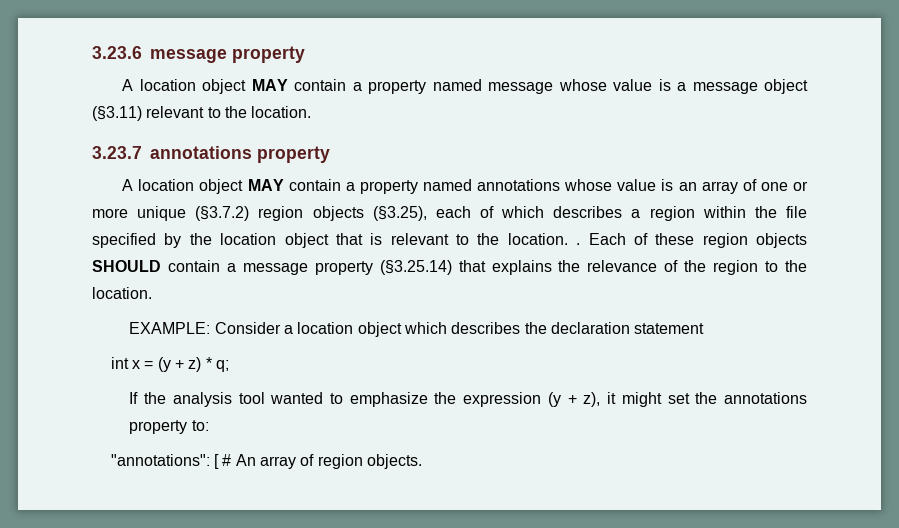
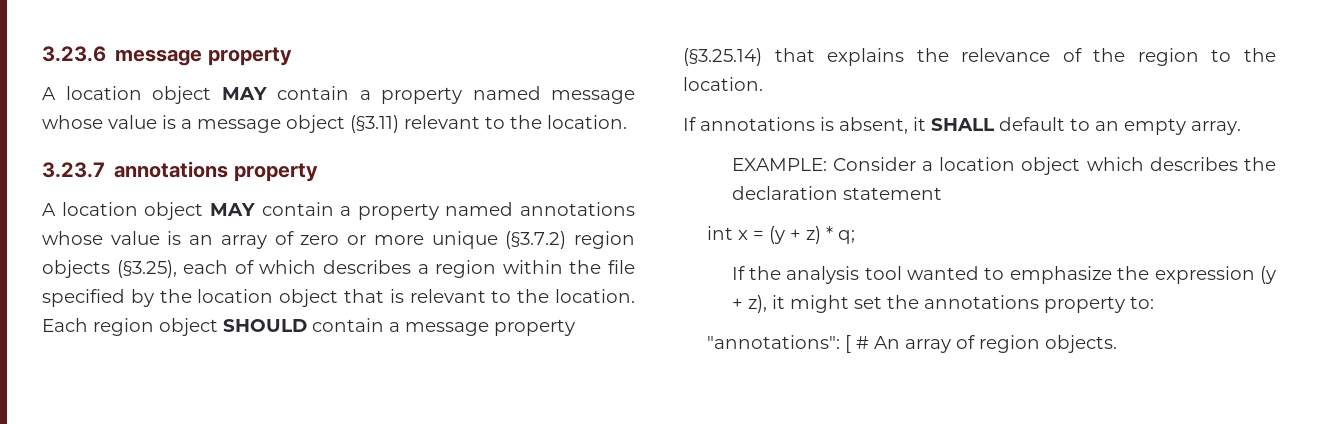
[760,182,788,191] one -> [300,235,340,245] zero
[576,233,807,248] . Each of these region objects -> [42,318,218,336] Each region object
(152, 293) none -> [683,117,1241,135] // If annotations is absent, it SHALL default to an empty array.

